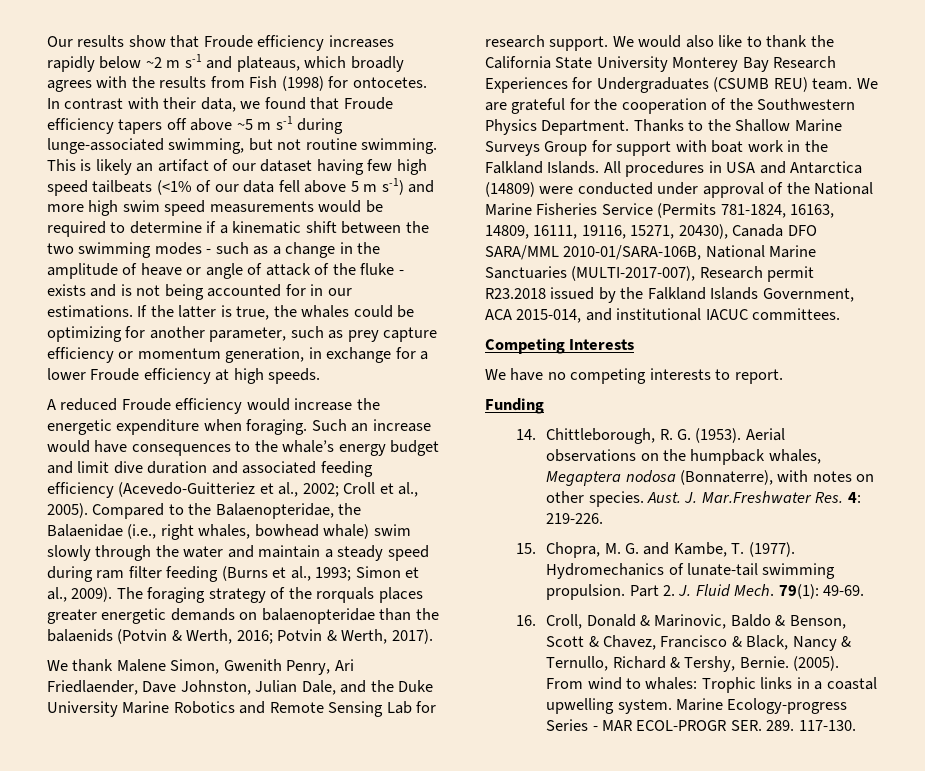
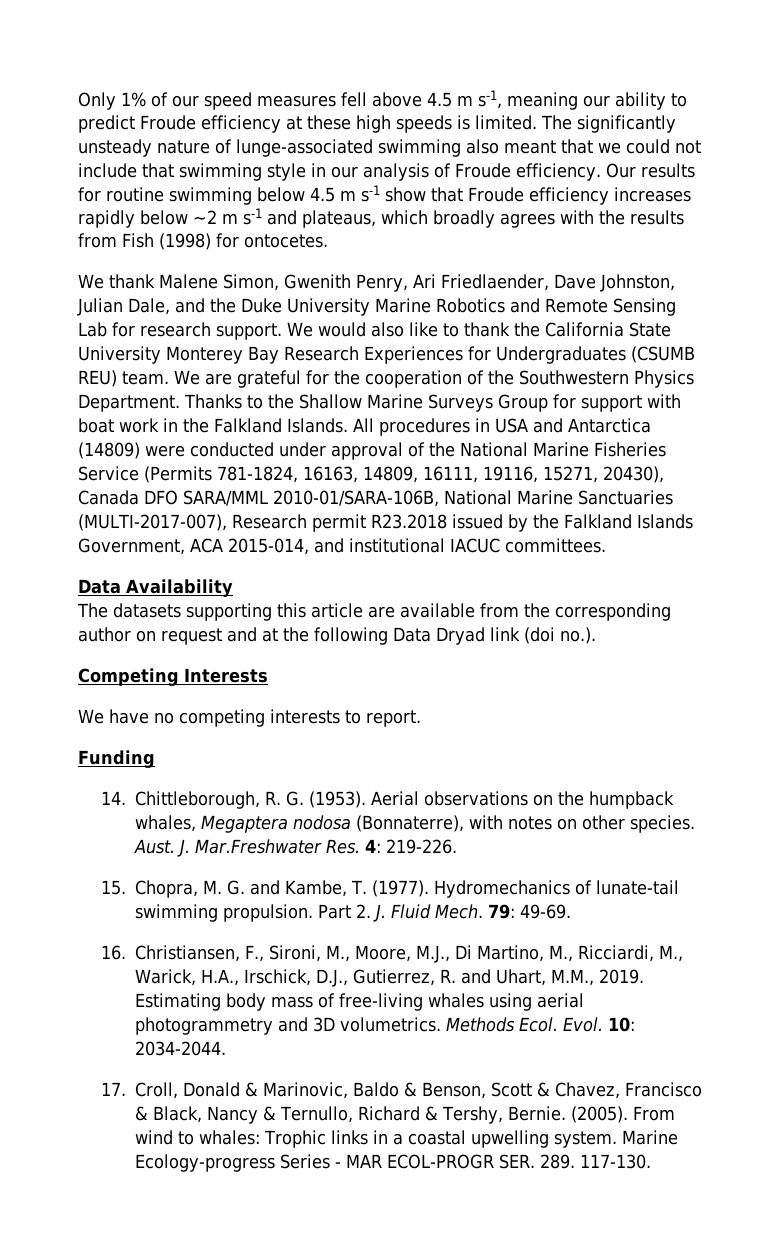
[47,35,125,47] Our results -> [78,90,687,110] [78,115,676,133] [78,139,701,157] [78,163,695,181] [78,185,380,205] Only 1% of our speed measures fell above 4.5 m s-1, meaning our ability to predict Froude efficiency at these high speeds is limited. The significantly unsteady nature of lunge-associated swimming also meant that we could not include that swimming style in our analysis of Froude efficiency. Our results for routine swimming below 4.5 m s-1
[47,97,393,112] [47,116,344,134] [47,138,438,154] [47,159,427,175] [47,178,435,196] [47,200,383,216] [47,221,429,237] [47,242,381,258] [47,263,404,279] [47,284,352,300] [47,305,415,320] [47,326,438,342] [47,347,429,363] [47,368,321,384] [47,398,380,414] [47,419,431,435] [47,440,440,456] [47,461,373,477] [47,482,419,498] [47,503,362,519] [47,524,411,540] [47,545,429,561] [47,566,420,582] [47,587,423,603] [47,608,439,624] [47,629,433,644] In contrast with their data, we found that Froude efficiency tapers off above ~5 m s-1 during lunge-associated swimming, but not routine swimming. This is likely an artifact of our dataset having few high speed tailbeats (<1% of our data fell above 5 m s-1) and more high swim speed measurements would be required to determine if a kinematic shift between the two swimming modes - such as a change in the amplitude of heave or angle of attack of the fluke - exists and is not being accounted for in our estimations. If the latter is true, the whales could be optimizing for another parameter, such as prey capture efficiency or momentum generation, in exchange for a lower Froude efficiency at high speeds. // A reduced Froude efficiency would increase the energetic expenditure when foraging. Such an increase would have consequences to the whale’s energy budget and limit dive duration and associated feeding efficiency (Acevedo-Guitteriez et al., 2002; Croll et al., 2005). Compared to the Balaenopteridae, the Balaenidae (i.e., right whales, bowhead whale) swim slowly through the water and maintain a steady speed during ram filter feeding (Burns et al., 1993; Simon et al., 2009). The foraging strategy of the rorquals places greater energetic demands on balaenopteridae than the balaenids (Potvin & Werth, 2016; Potvin & Werth, 2017). -> (328, 241) none
(841, 314) none -> [78,579,233,597] [77,603,671,621] [78,627,596,645] // Data Availability // The datasets supporting this article are available from the corresponding author on request and at the following Data Dryad link (doi no.).
[778,584,819,599] 79(1): -> [487,904,515,919] 79:
(536, 620) none -> [134,945,683,963] [134,969,644,987] [134,993,584,1011] [134,1017,635,1035] [134,1041,226,1056] [100,1082,126,1096] Christiansen, F., Sironi, M., Moore, M.J., Di Martino, M., Ricciardi, M., Warick, H.A., Irschick, D.J., Gutierrez, R. and Uhart, M.M., 2019. Estimating body mass of free‐living whales using aerial photogrammetry and 3D volumetrics. Methods Ecol. Evol. 10: 2034-2044. // 17.

